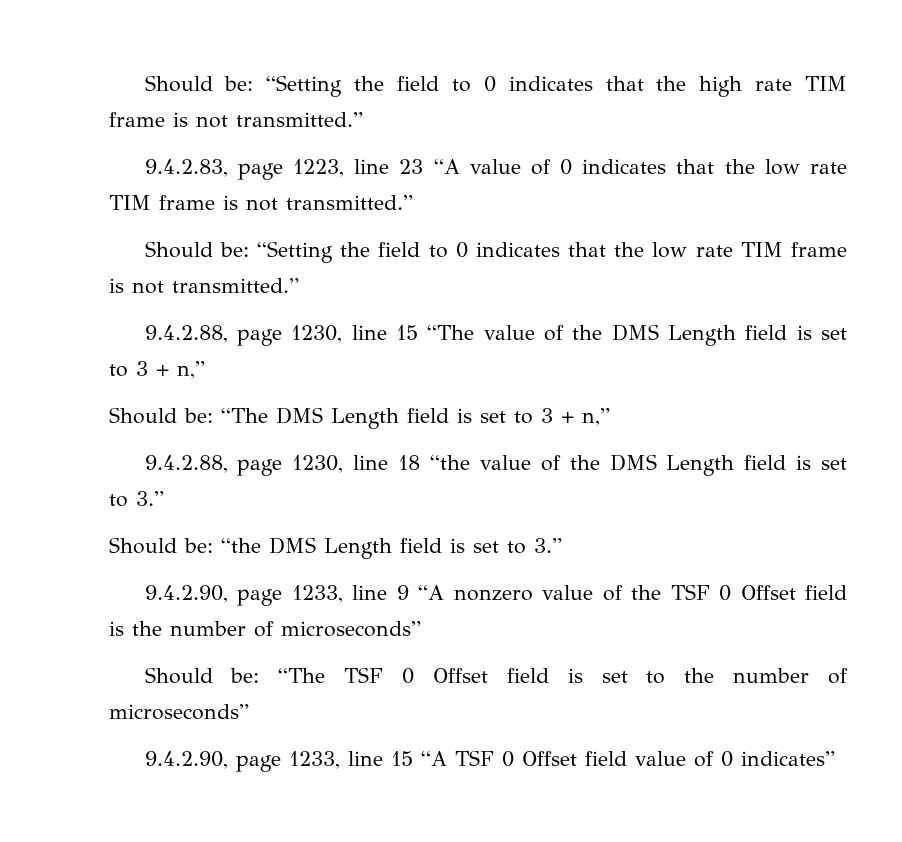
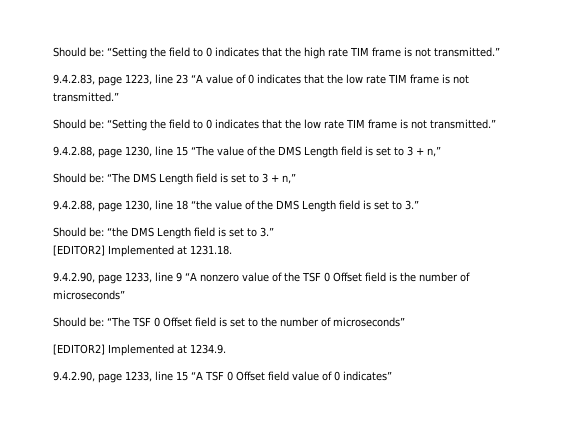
(562, 545) none -> [53,245,232,257] // [EDITOR2] Implemented at 1231.18.
(249, 712) none -> [53,344,226,356] // [EDITOR2] Implemented at 1234.9.

